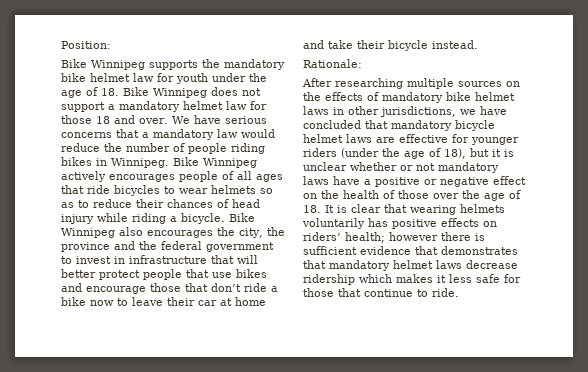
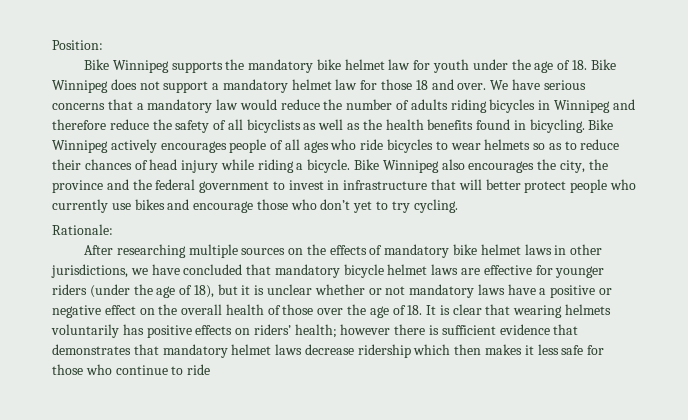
[188,143,265,154] [61,157,169,168] people riding bikes in Winnipeg. -> [410,99,635,113] [52,119,585,133] adults riding bicycles in Winnipeg and therefore reduce the safety of all bicyclists as well as the health benefits found in bicycling.
[61,185,84,194] that -> [330,139,357,150] who
[186,269,209,278] that -> [609,179,636,190] [52,199,108,213] who currently
[185,283,278,292] [61,297,266,306] [303,40,478,51] that don’t ride a bike now to leave their car at home and take their bicycle instead. -> [290,199,458,213] who don’t yet to try cycling.
(339, 194) none -> [181,304,223,315] overall
(392, 278) none -> [454,344,482,355] then
[338,288,361,297] that -> [85,364,112,375] who
[432,288,459,297] ride. -> [187,364,211,375] ride

